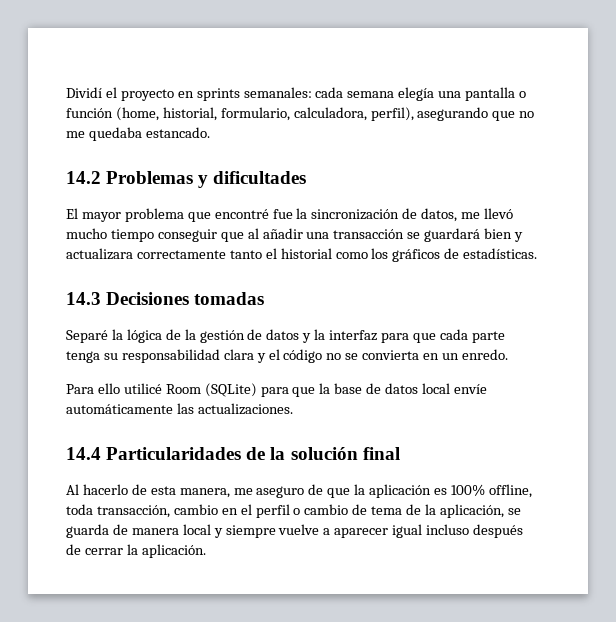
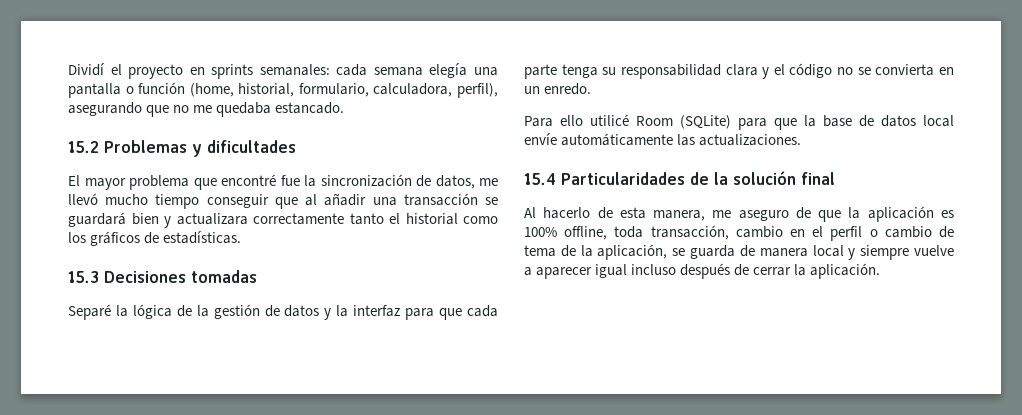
[66,171,101,184] 14.2 -> [68,141,99,153] 15.2
[66,292,101,305] 14.3 -> [68,271,99,283] 15.3
[66,447,101,460] 14.4 -> [524,173,556,185] 15.4

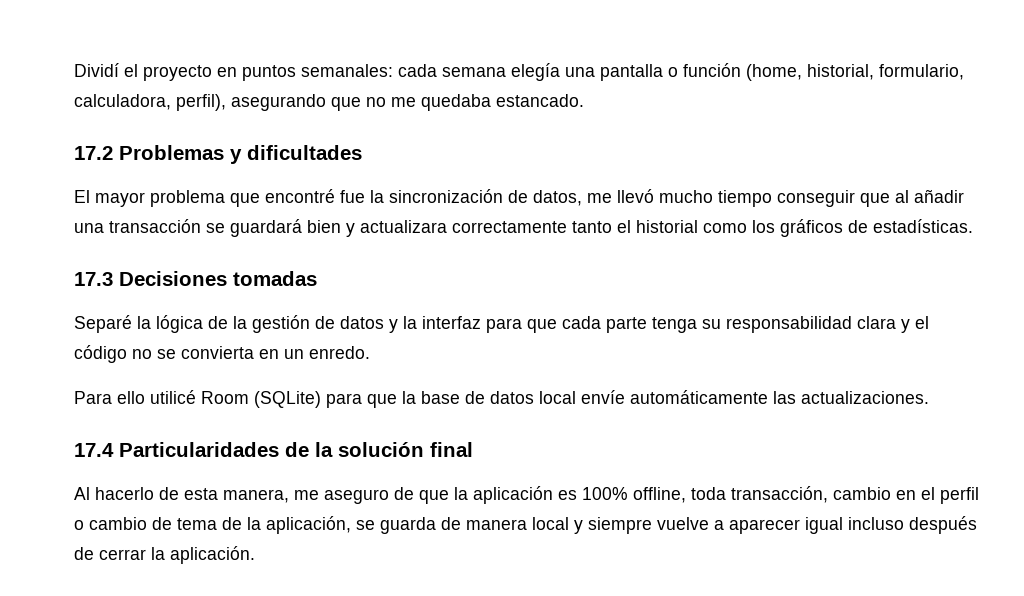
[211,64,254,79] sprints -> [242,65,296,81] puntos
[68,141,99,153] 15.2 -> [74,146,113,160] 17.2
[68,271,99,283] 15.3 -> [74,272,113,286] 17.3
[524,173,556,185] 15.4 -> [74,443,114,457] 17.4

